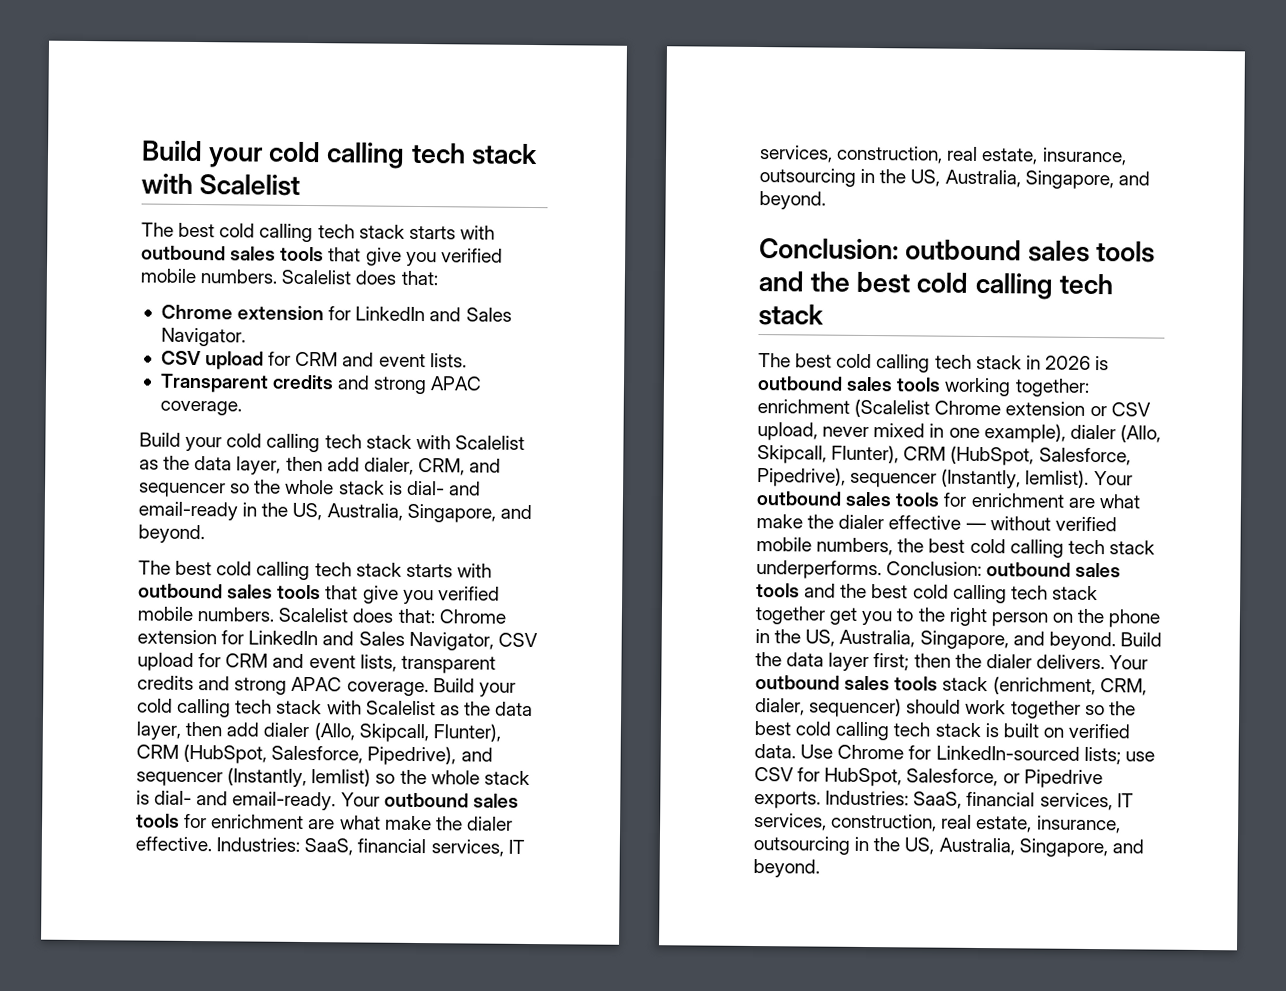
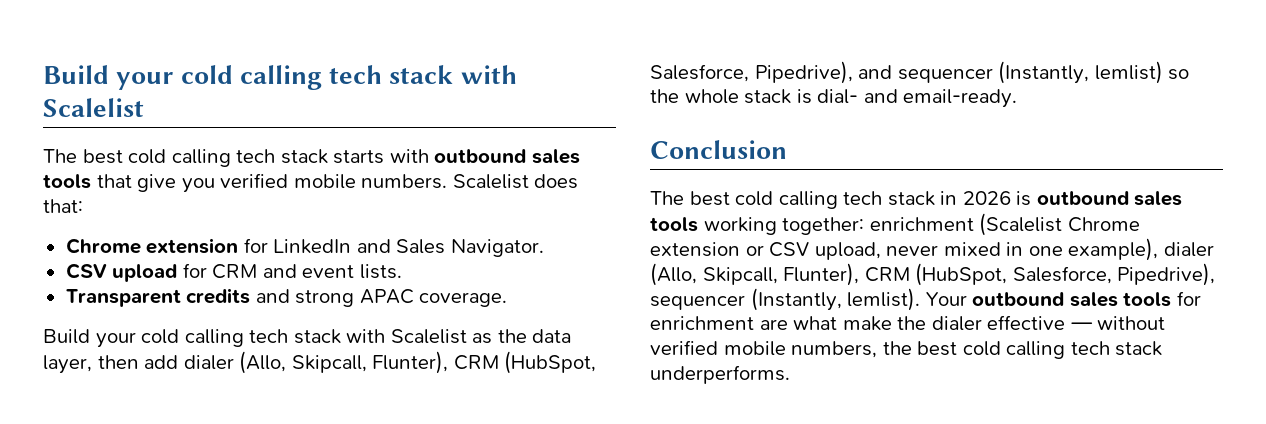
[363,457,502,476] [138,479,481,498] [138,501,532,523] [138,524,205,544] [138,560,492,581] [138,583,500,605] [137,606,506,624] [137,629,538,651] [137,652,496,674] [137,675,516,697] [137,698,534,718] [136,721,260,740] dialer, CRM, and sequencer so the whole stack is dial- and email-ready in the US, Australia, Singapore, and beyond. // The best cold calling tech stack starts with outbound sales tools that give you verified mobile numbers. Scalelist does that: Chrome extension for LinkedIn and Sales Navigator, CSV upload for CRM and event lists, transparent credits and strong APAC coverage. Build your cold calling tech stack with Scalelist as the data layer, then add -> (179, 362) none
[340,792,519,808] [136,813,513,831] [135,836,525,857] [759,145,1127,166] [759,168,1150,190] [759,191,826,210] [759,238,1156,263] [758,271,1113,300] [758,304,824,326] Your outbound sales tools for enrichment are what make the dialer effective. Industries: SaaS, financial services, IT services, construction, real estate, insurance, outsourcing in the US, Australia, Singapore, and beyond. // Conclusion: outbound sales tools and the best cold calling tech stack -> [650,140,787,159] // Conclusion
[886,561,1122,578] [756,583,1098,604] [755,606,1162,628] [755,629,1162,651] [755,652,1149,672] [755,675,1147,696] [755,697,1136,719] [754,721,1131,741] [754,744,1155,765] [754,767,1103,789] [754,790,1134,811] [754,813,1121,834] [753,836,1144,858] [753,859,820,878] Conclusion: outbound sales tools and the best cold calling tech stack together get you to the right person on the phone in the US, Australia, Singapore, and beyond. Build the data layer first; then the dialer delivers. Your outbound sales tools stack (enrichment, CRM, dialer, sequencer) should work together so the best cold calling tech stack is built on verified data. Use Chrome for LinkedIn-sourced lists; use CSV for HubSpot, Salesforce, or Pipedrive exports. Industries: SaaS, financial services, IT services, construction, real estate, insurance, outsourcing in the US, Australia, Singapore, and beyond. -> (790, 374) none

